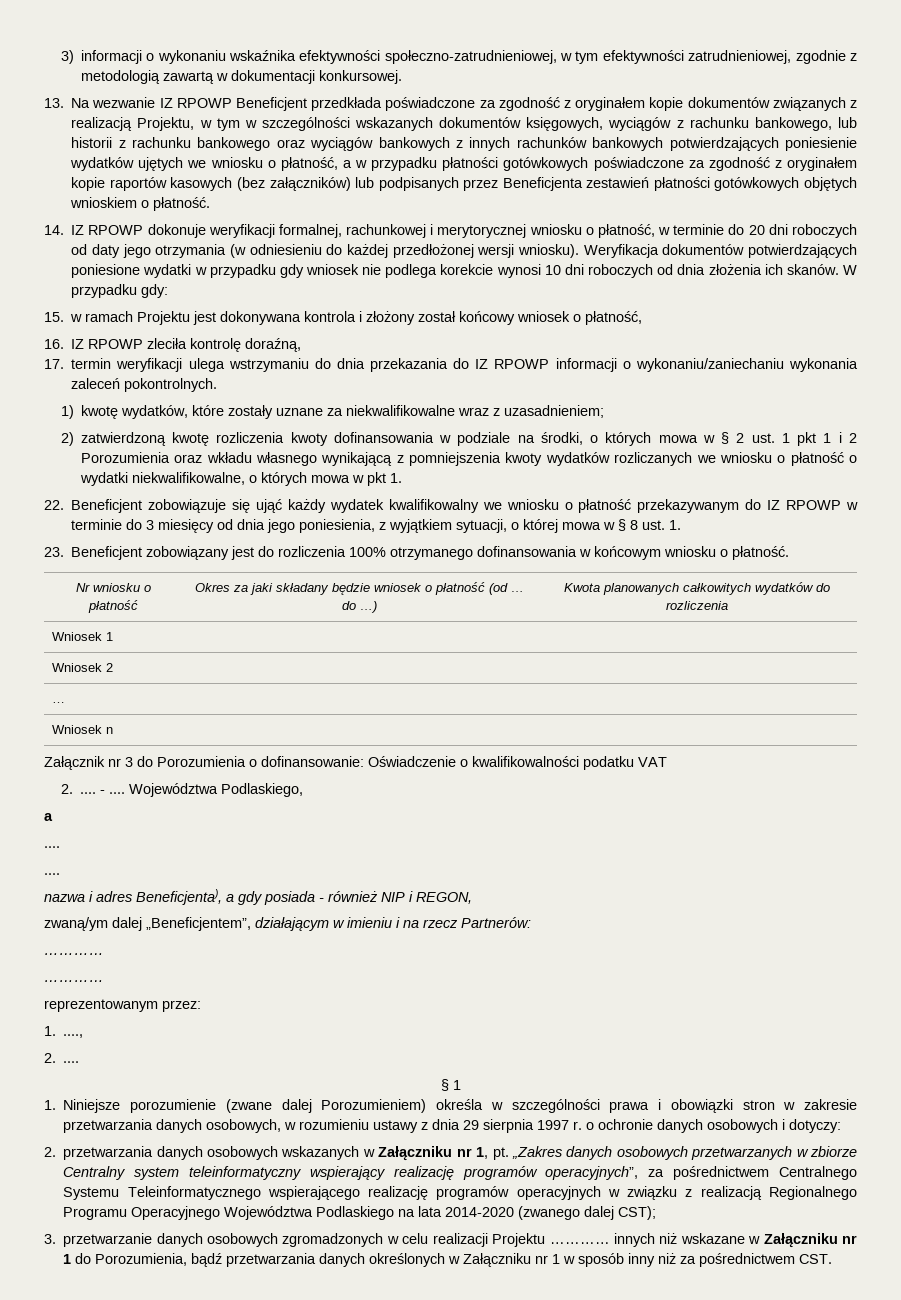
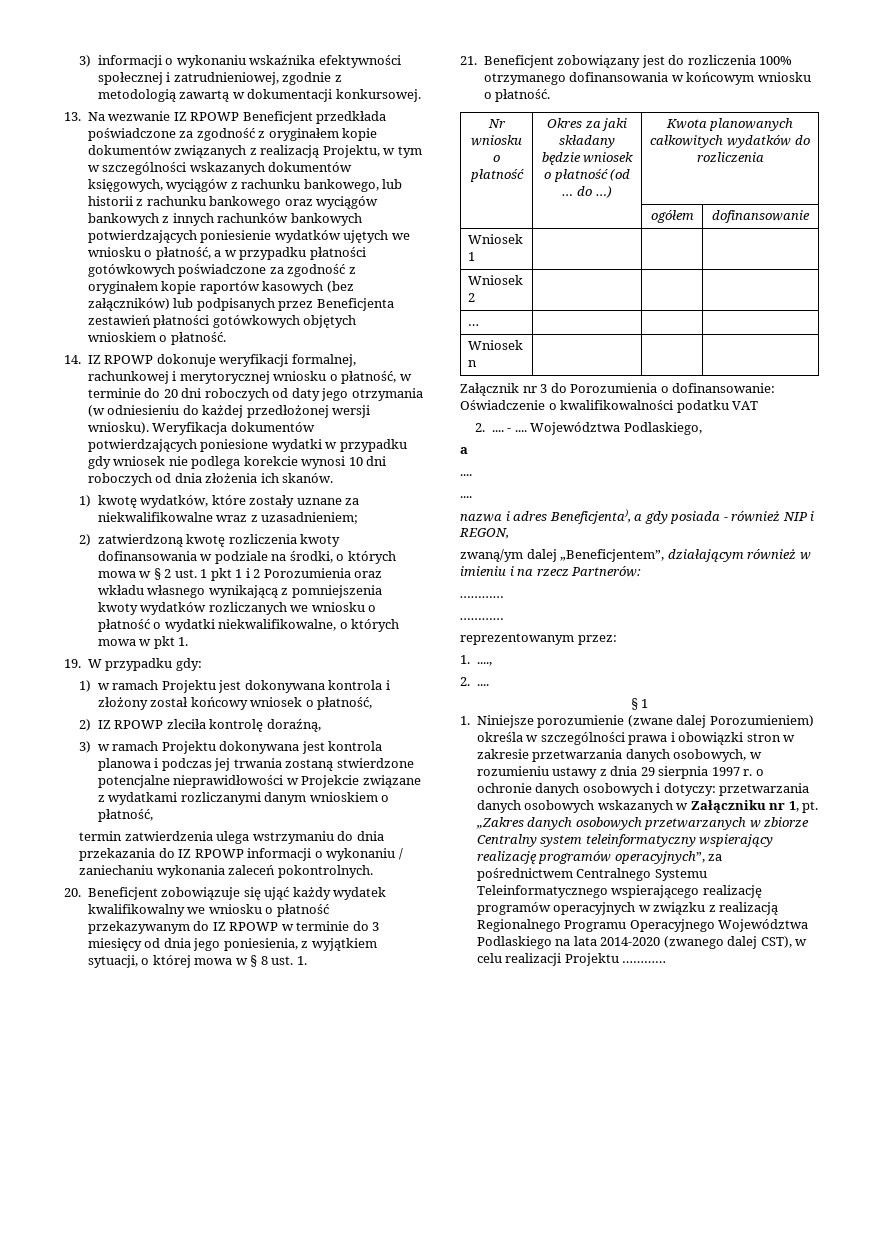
[384,50,684,64] społeczno-zatrudnieniowej, w tym efektywności -> [97,72,171,85] społecznej i
[843,265,858,275] [71,284,169,298] [44,311,643,325] [44,338,302,352] [44,358,858,372] [71,378,218,392] W przypadku gdy: // 15. w ramach Projektu jest dokonywana kontrola i złożony został końcowy wniosek o płatność, // 16. IZ RPOWP zleciła kontrolę doraźną, // 17. termin weryfikacji ulega wstrzymaniu do dnia przekazania do IZ RPOWP informacji o wykonaniu/zaniechaniu wykonania zaleceń pokontrolnych. -> (334, 478) none
[44,500,64,510] 22. -> [64,658,202,671] [79,680,390,693] [97,697,373,710] [79,719,321,732] [79,741,383,754] [97,758,414,771] [97,775,421,788] [97,792,390,805] [97,809,153,822] [79,831,384,844] [79,848,403,861] [79,865,373,878] [64,888,81,897] 19. W przypadku gdy: // 1) w ramach Projektu jest dokonywana kontrola i złożony został końcowy wniosek o płatność, // 2) IZ RPOWP zleciła kontrolę doraźną, // 3) w ramach Projektu dokonywana jest kontrola planowa i podczas jej trwania zostaną stwierdzone potencjalne nieprawidłowości w Projekcie związane z wydatkami rozliczanymi danym wnioskiem o płatność, // termin zatwierdzenia ulega wstrzymaniu do dnia przekazania do IZ RPOWP informacji o wykonaniu / zaniechaniu wykonania zaleceń pokontrolnych. // 20.
[44,547,64,557] 23. -> [460,56,477,65] 21.
(728, 605) none -> [650,210,694,223] [712,210,810,223] // | | ogółem | dofinansowanie
(329, 924) none -> [747,549,797,560] również
[44,1147,56,1157] // 2. -> (716, 789) none
[618,1206,657,1220] [44,1233,384,1247] CST); // 3. przetwarzanie danych osobowych zgromadzonych -> [760,936,792,948] CST),
[613,1233,858,1248] [63,1253,833,1267] innych niż wskazane w Załączniku nr 1 do Porozumienia, bądź przetwarzania danych określonych w Załączniku nr 1 w sposób inny niż za pośrednictwem CST. -> (667, 962) none

